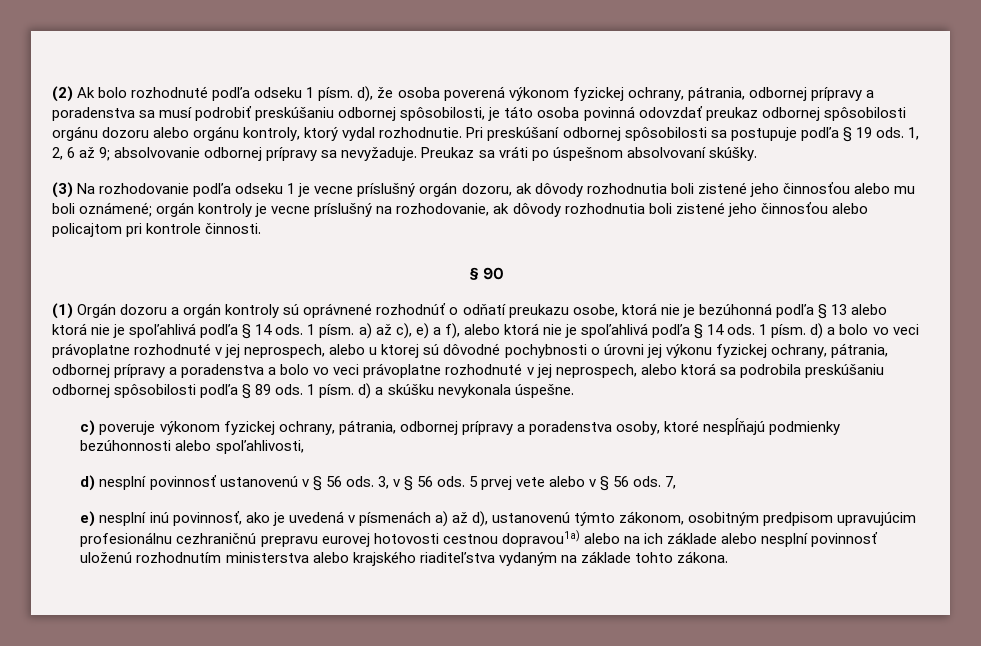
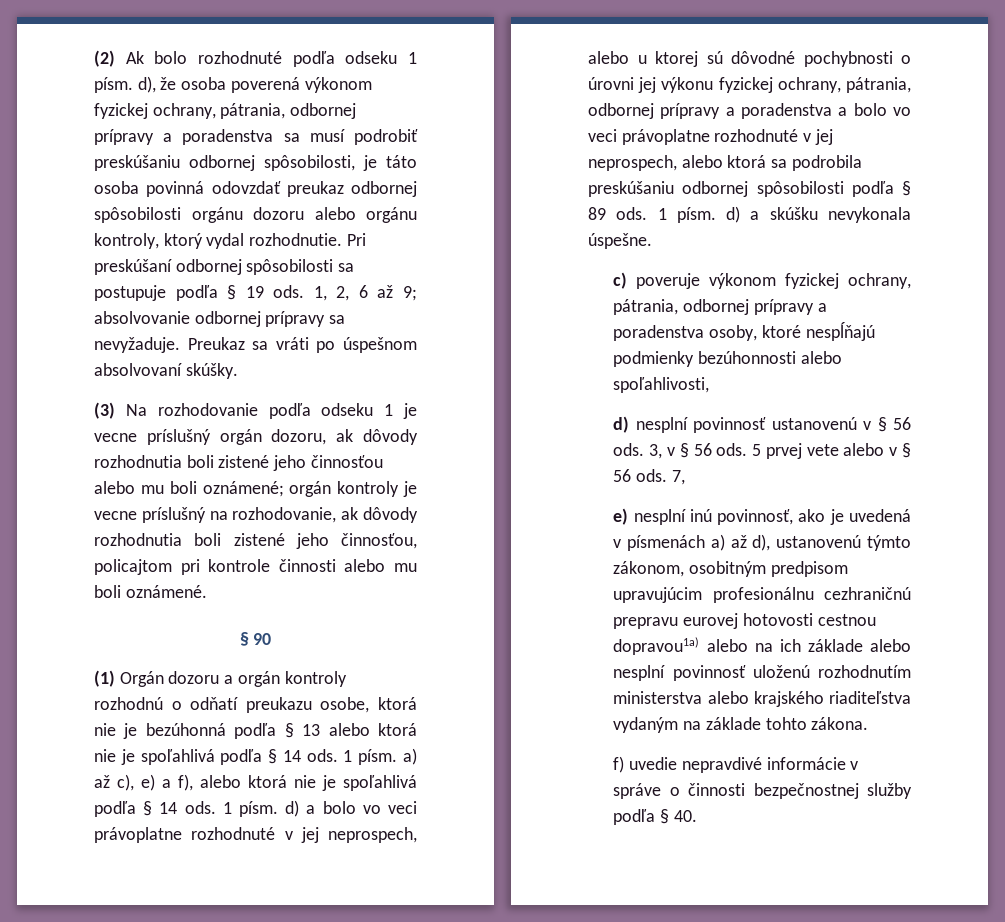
[760,202,868,214] činnosťou alebo -> [341,533,417,549] činnosťou,
[205,223,262,234] činnosti. -> [278,559,417,572] [94,585,207,598] činnosti alebo mu boli oznámené.
[283,303,447,318] sú oprávnené rozhodnúť -> [94,697,163,710] rozhodnú
(728, 557) none -> [613,756,859,773] [613,783,912,799] [613,809,697,825] // f) uvedie nepravdivé informácie v správe o činnosti bezpečnostnej služby podľa § 40.

